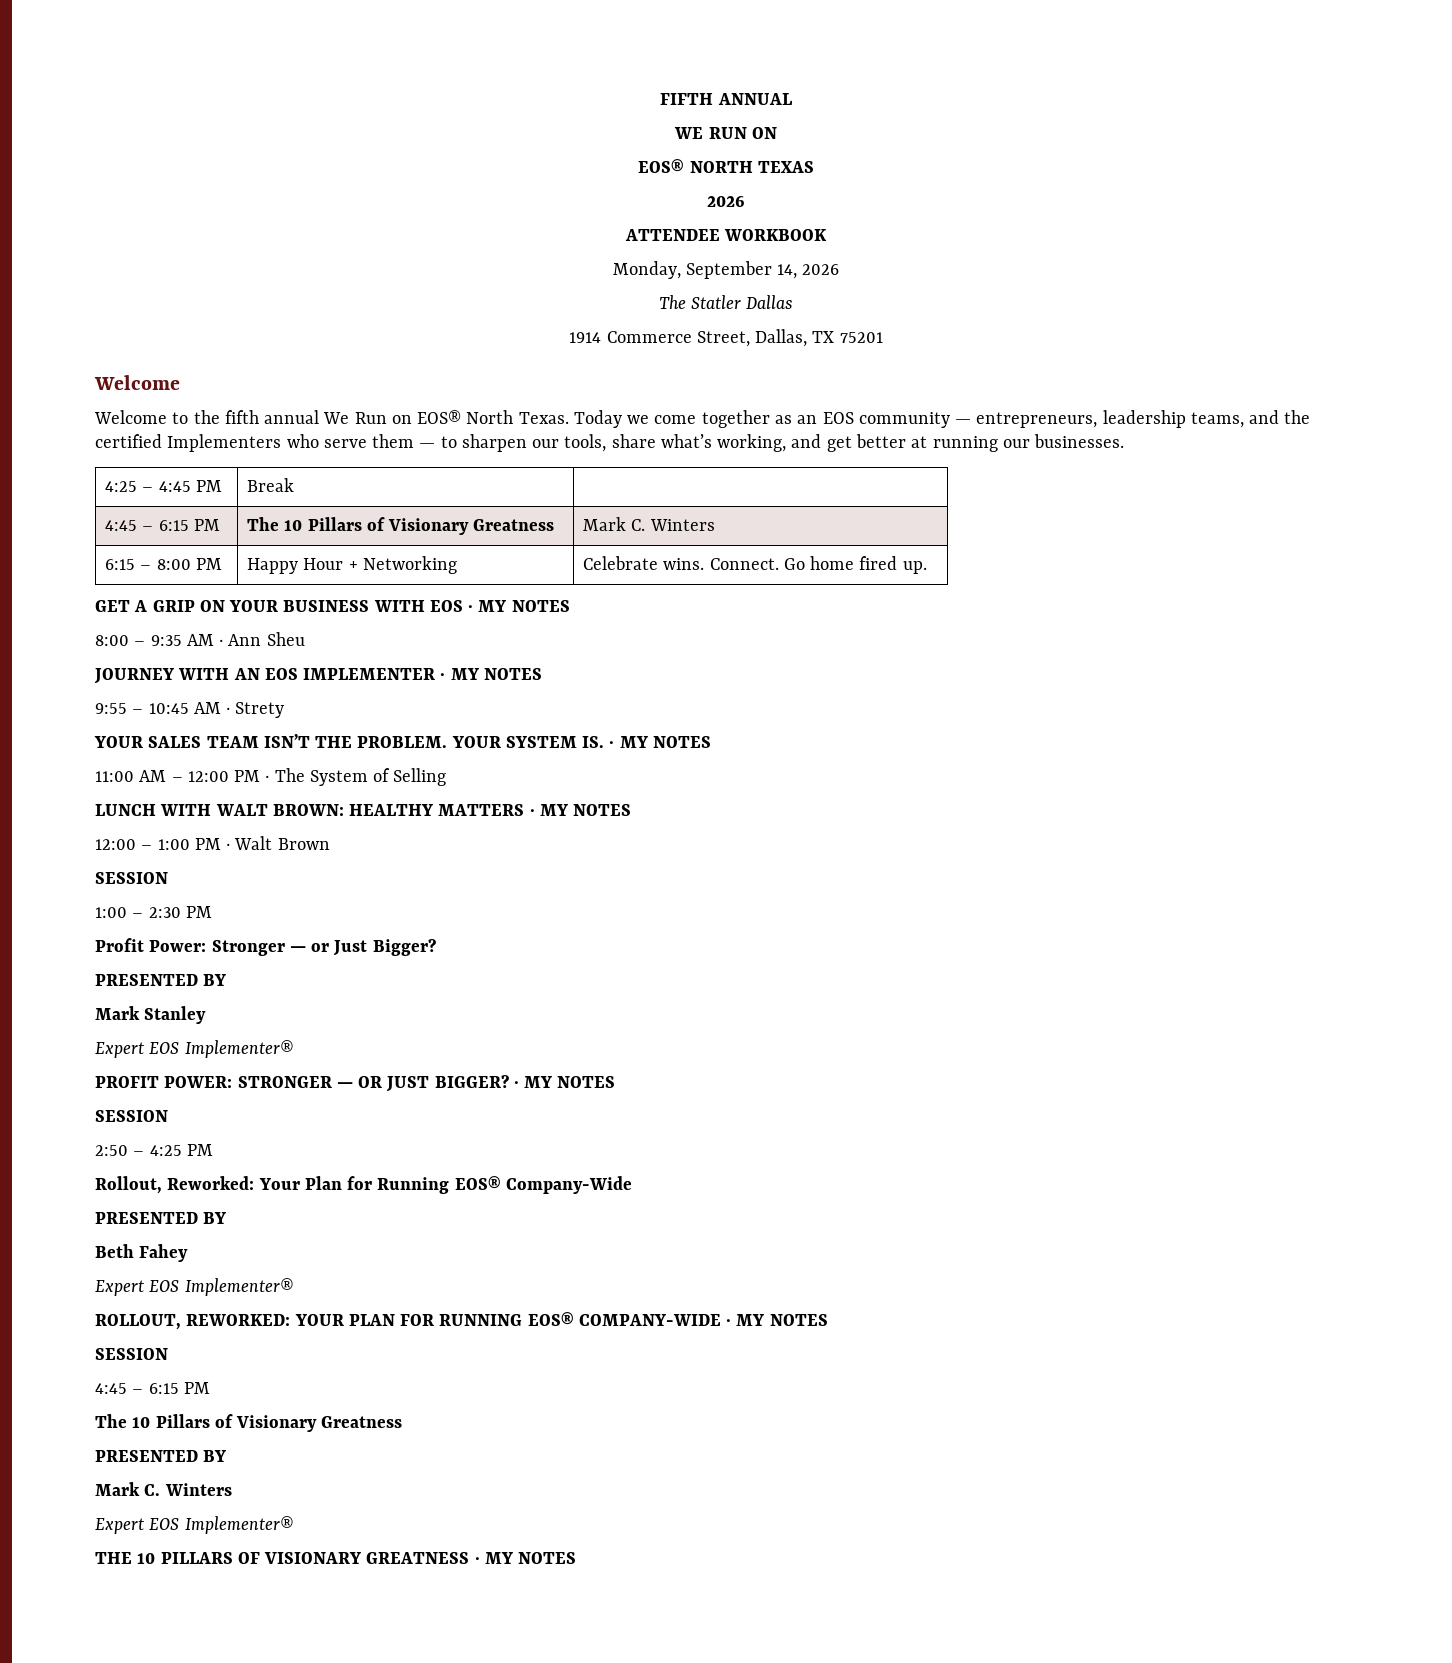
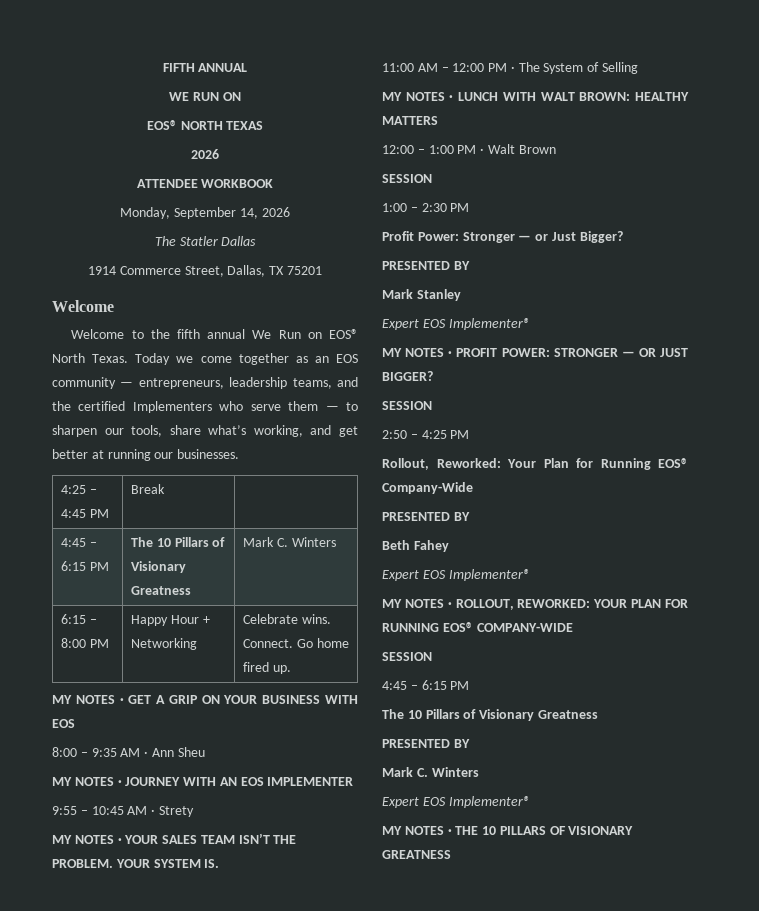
(927, 567) none -> [52,695,124,704] MY NOTES ·
[468,600,570,612] · MY NOTES -> (75, 723) none
(305, 639) none -> [52,777,122,786] MY NOTES ·
[440,668,542,680] · MY NOTES -> (354, 781) none
(285, 710) none -> [52,835,122,844] MY NOTES ·
[609,736,711,748] · MY NOTES -> (220, 863) none
(447, 777) none -> [382,92,454,101] MY NOTES ·
[529,804,632,816] · MY NOTES -> (438, 120) none
(293, 1049) none -> [382,348,453,357] MY NOTES ·
[513,1076,616,1088] · MY NOTES -> (433, 376) none
(293, 1287) none -> [382,599,452,608] MY NOTES ·
[726,1314,828,1326] · MY NOTES -> (573, 627) none
(293, 1525) none -> [382,826,452,835] MY NOTES ·
[474,1552,577,1564] · MY NOTES -> (451, 854) none

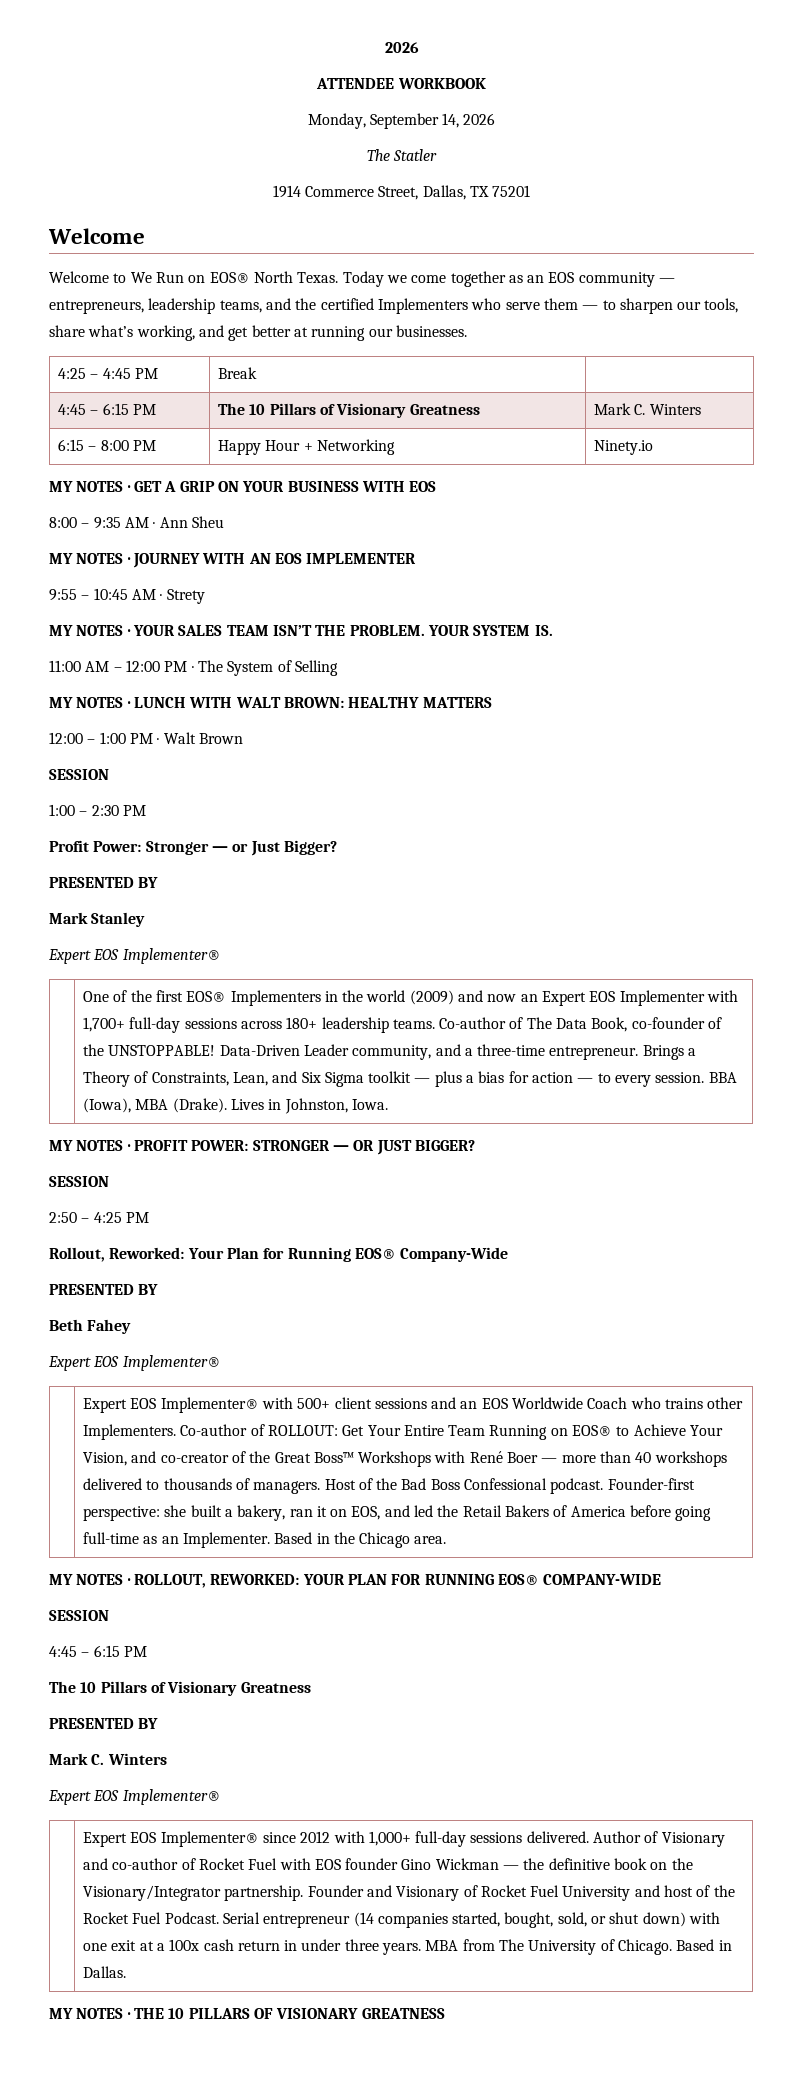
[162,63,248,72] [169,92,241,101] [146,120,264,130] FIFTH ANNUAL // WE RUN ON // EOS® NORTH TEXAS // -> (384, 47) none
[221,236,257,246] Dallas -> (438, 155) none
[150,329,246,339] the fifth annual -> (127, 278) none
[243,614,331,624] [243,638,349,648] [243,662,291,674] Celebrate wins. Connect. Go home fired up. -> [593,440,653,455] Ninety.io
(530, 324) none -> [82,990,739,1006] [82,1017,723,1033] [82,1044,697,1060] [82,1071,737,1087] [82,1098,388,1114] // | One of the first EOS® Implementers in the world (2009) and now an Expert EOS Implementer with 1,700+ full-day sessions across 180+ leadership teams. Co-author of The Data Book, co-founder of the UNSTOPPABLE! Data-Driven Leader community, and a three-time entrepreneur. Brings a Theory of Constraints, Lean, and Six Sigma toolkit — plus a bias for action — to every session. BBA (Iowa), MBA (Drake). Lives in Johnston, Iowa.
(530, 575) none -> [82,1397,744,1413] [82,1424,724,1440] [82,1451,727,1467] [82,1478,695,1494] [82,1505,712,1521] [82,1532,447,1548] // | Expert EOS Implementer® with 500+ client sessions and an EOS Worldwide Coach who trains other Implementers. Co-author of ROLLOUT: Get Your Entire Team Running on EOS® to Achieve Your Vision, and co-creator of the Great Boss™ Workshops with René Boer — more than 40 workshops delivered to thousands of managers. Host of the Bad Boss Confessional podcast. Founder-first perspective: she built a bakery, ran it on EOS, and led the Retail Bakers of America before going full-time as an Implementer. Based in the Chicago area.
(530, 802) none -> [82,1831,725,1847] [82,1858,693,1870] [82,1885,735,1901] [82,1912,721,1928] [82,1939,732,1955] [82,1966,126,1978] // | Expert EOS Implementer® since 2012 with 1,000+ full-day sessions delivered. Author of Visionary and co-author of Rocket Fuel with EOS founder Gino Wickman — the definitive book on the Visionary/Integrator partnership. Founder and Visionary of Rocket Fuel University and host of the Rocket Fuel Podcast. Serial entrepreneur (14 companies started, bought, sold, or shut down) with one exit at a 100x cash return in under three years. MBA from The University of Chicago. Based in Dallas.

